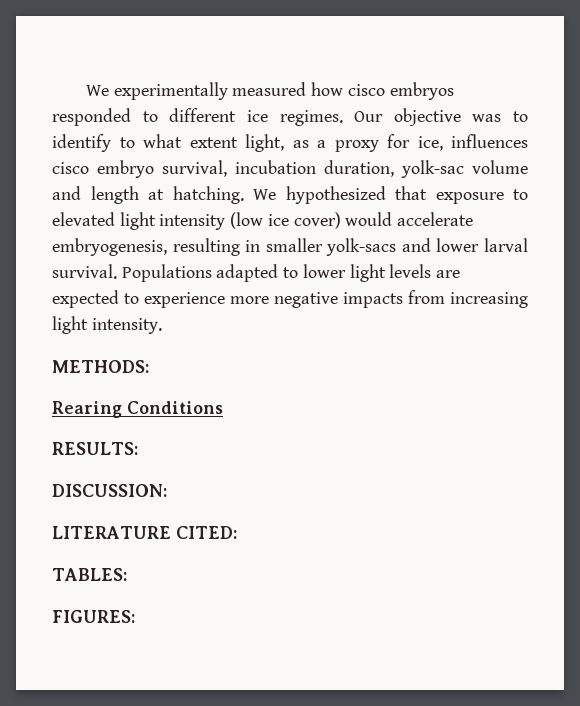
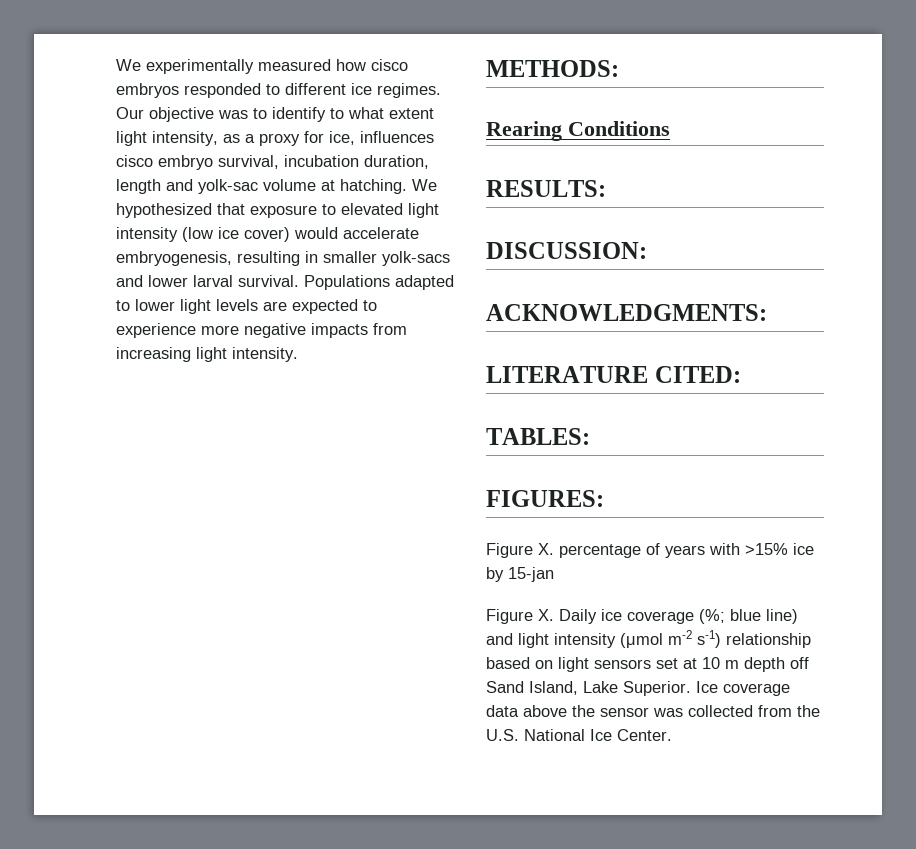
[245,134,284,152] light, -> [116,131,218,146] light intensity,
[401,160,528,178] [52,186,139,204] yolk-sac volume and length -> [116,179,316,194] length and yolk-sac volume
(167, 490) none -> [486,304,767,321] // ACKNOWLEDGMENTS:
(135, 616) none -> [486,543,814,558] [486,567,554,582] [486,609,798,624] [486,630,811,648] [486,657,809,672] [486,681,790,696] [486,705,820,717] [486,729,672,741] // Figure X. percentage of years with >15% ice by 15-jan // Figure X. Daily ice coverage (%; blue line) and light intensity (μmol m-2 s-1) relationship based on light sensors set at 10 m depth off Sand Island, Lake Superior. Ice coverage data above the sensor was collected from the U.S. National Ice Center.

